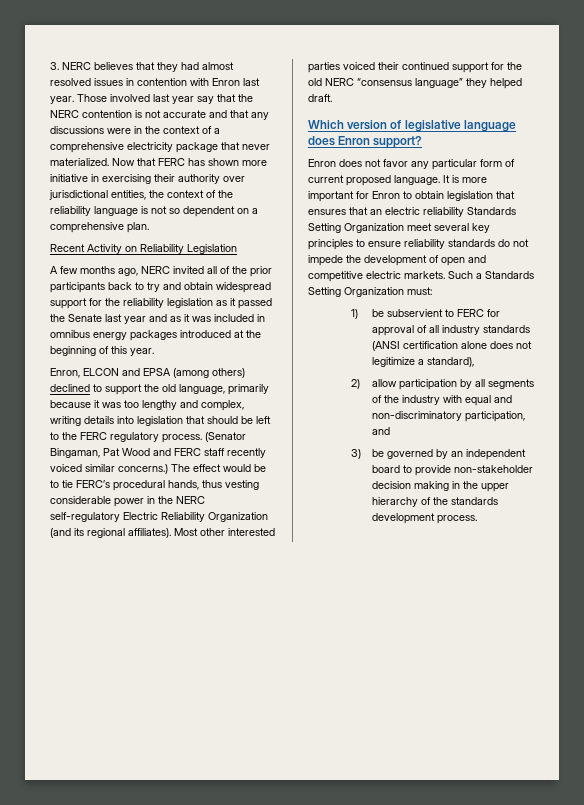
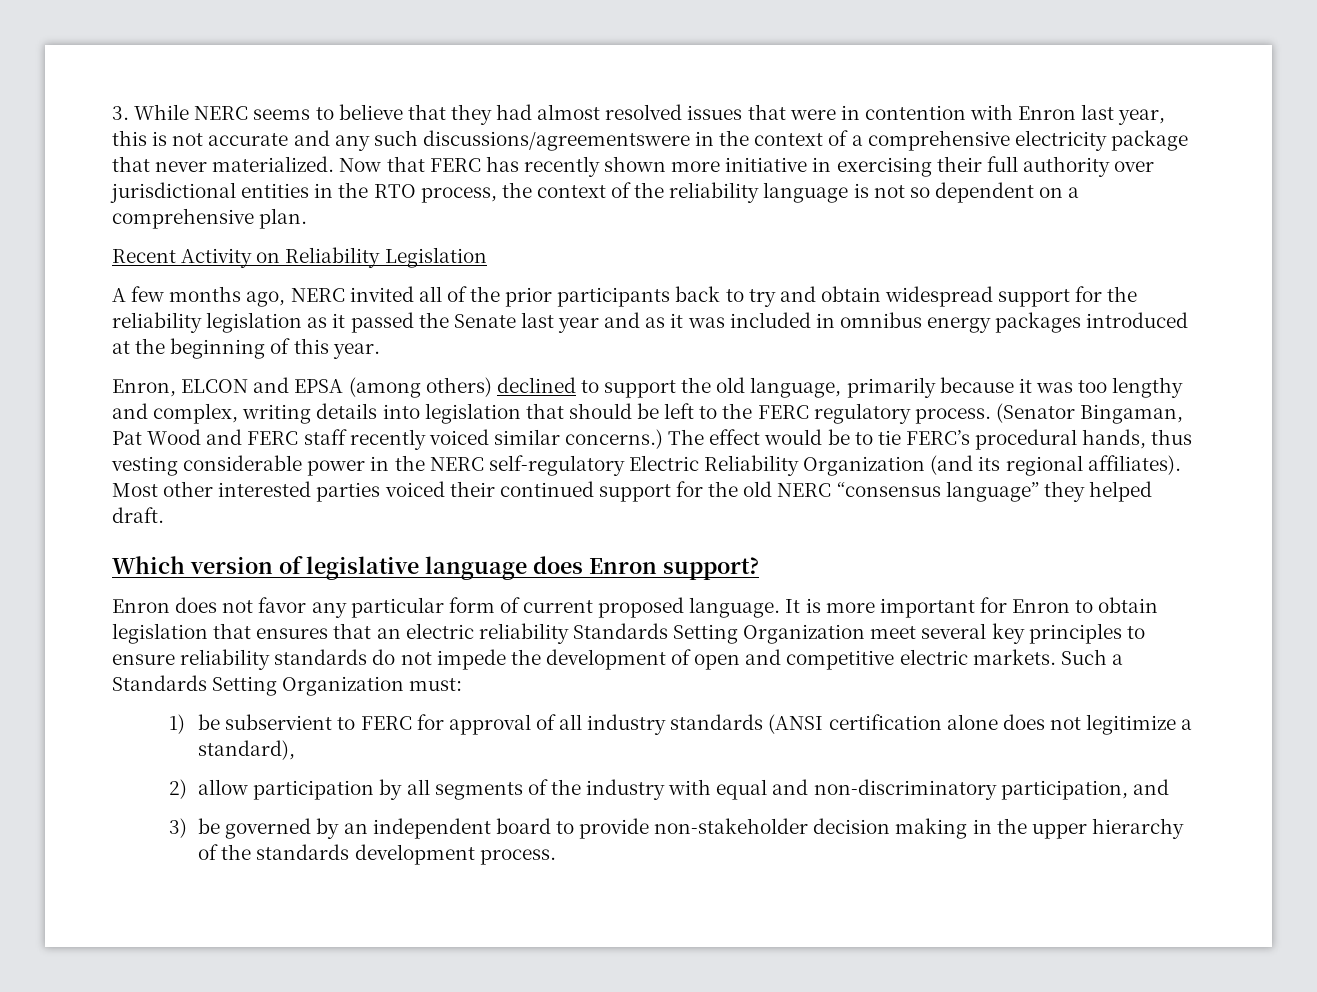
[62,62,133,70] NERC believes -> [134,104,403,120] While NERC seems to believe
(123, 82) none -> [747,104,836,120] that were
[50,94,253,104] [50,110,269,120] [50,126,131,134] year. Those involved last year say that the NERC contention is not accurate and that any discussions were -> [1118,109,1166,125] [112,130,690,151] year, this is not accurate and any such discussions/agreementswere
(205, 162) none -> [523,156,600,177] recently
(175, 178) none -> [986,156,1018,172] full
[111,190,146,200] entities, -> [241,182,497,203] entities in the RTO process,

